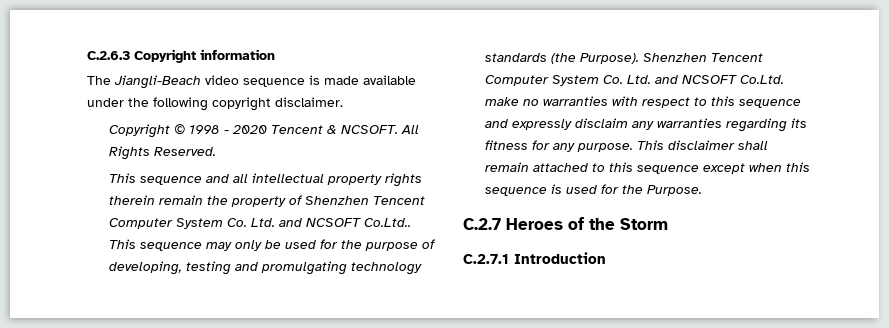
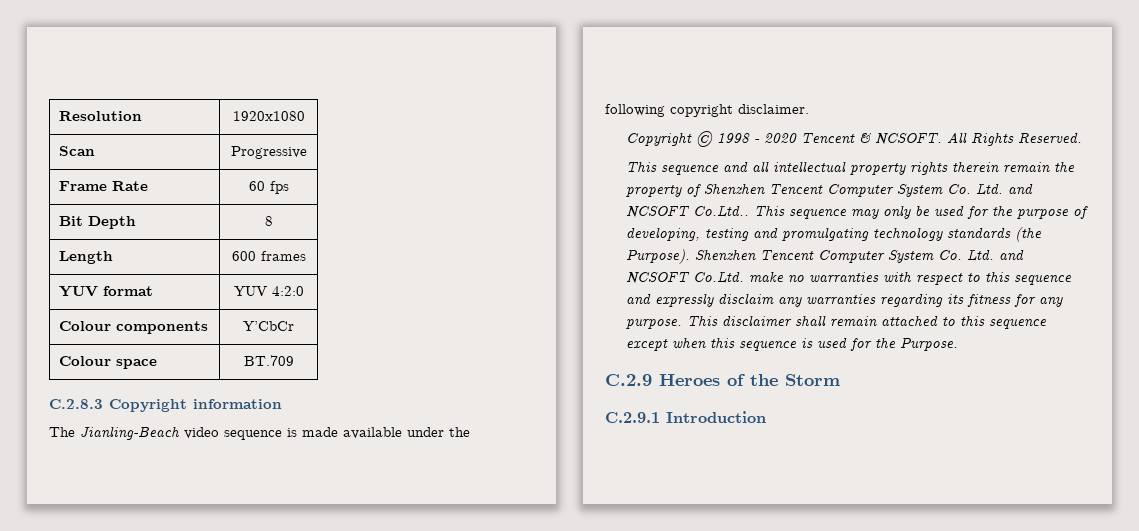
[87,51,130,60] C.2.6.3 -> [59,111,143,121] [232,111,305,121] [59,146,96,156] [230,146,307,159] [59,181,149,191] [248,181,289,194] [59,216,137,229] [264,216,273,226] [59,251,114,264] [231,251,306,261] [59,286,154,297] [233,286,304,296] [59,321,209,334] [243,321,294,331] [59,356,158,369] [243,355,294,366] [49,399,103,409] Resolution | 1920x1080 // Scan | Progressive // Frame Rate | 60 fps // Bit Depth | 8 // Length | 600 frames // YUV format | YUV 4:2:0 // Colour components | Y’CbCr // Colour space | BT.709 // C.2.8.3
[114,75,201,89] Jiangli-Beach -> [80,426,180,440] Jianling-Beach
[463,218,501,230] C.2.7 -> [605,374,652,386] C.2.9
[463,254,509,264] C.2.7.1 -> [605,412,660,423] C.2.9.1

